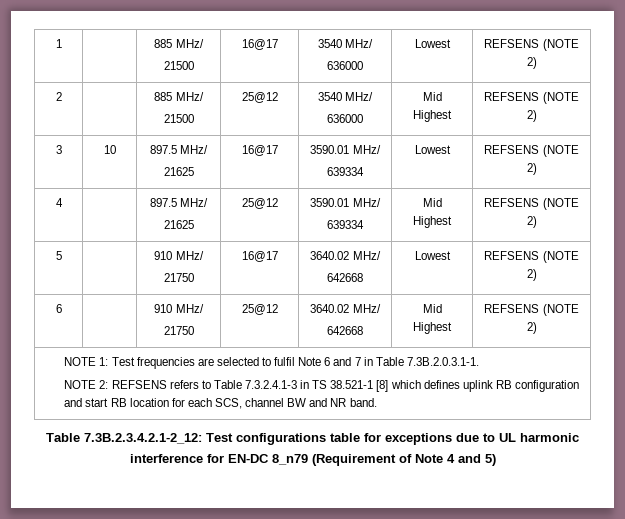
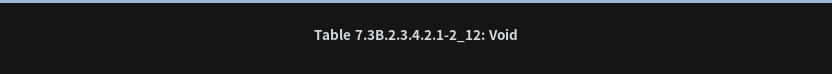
[55,39,62,48] [154,39,204,48] [163,61,194,70] [241,39,278,50] [317,39,374,48] [327,61,363,70] [414,39,451,48] [484,39,579,51] [526,57,537,69] [55,92,62,101] [154,92,204,101] [163,114,194,123] [241,92,278,103] [317,92,374,101] [327,114,363,123] [422,92,442,101] [413,110,452,122] [484,92,579,104] [526,110,537,122] [55,145,62,154] [103,145,116,154] [149,145,209,154] [163,167,194,176] [241,145,278,156] [310,145,381,154] [327,167,364,176] [414,145,451,154] [484,145,579,157] [526,163,537,175] [55,198,63,207] [149,198,209,207] [163,220,194,229] [241,198,278,209] [310,198,381,207] [327,220,364,229] [422,198,442,207] [413,216,452,228] [484,198,579,210] [526,216,537,228] [55,251,62,260] [154,251,204,260] [163,273,194,282] [241,251,278,262] [310,251,381,260] [327,273,363,282] [414,251,451,260] [484,251,579,263] [526,269,537,281] [55,304,62,313] [154,304,204,313] [163,326,194,335] [241,304,278,315] [310,304,381,313] [327,326,363,335] [422,304,442,313] [413,322,452,334] [484,304,579,316] [526,322,537,334] [64,357,479,369] [64,380,579,392] [64,398,377,409] [46,433,579,445] [129,454,496,466] 1 | | 885 MHz/ // 21500 | 16@17 | 3540 MHz/ // 636000 | Lowest | REFSENS (NOTE 2) // 2 | | 885 MHz/ // 21500 | 25@12 | 3540 MHz/ // 636000 | Mid // Highest | REFSENS (NOTE 2) // 3 | 10 | 897.5 MHz/ // 21625 | 16@17 | 3590.01 MHz/ // 639334 | Lowest | REFSENS (NOTE 2) // 4 | | 897.5 MHz/ // 21625 | 25@12 | 3590.01 MHz/ // 639334 | Mid // Highest | REFSENS (NOTE 2) // 5 | | 910 MHz/ // 21750 | 16@17 | 3640.02 MHz/ // 642668 | Lowest | REFSENS (NOTE 2) // 6 | | 910 MHz/ // 21750 | 25@12 | 3640.02 MHz/ // 642668 | Mid // Highest | REFSENS (NOTE 2) // NOTE 1: Test frequencies are selected to fulfil Note 6 and 7 in Table 7.3B.2.0.3.1-1. // NOTE 2: REFSENS refers to Table 7.3.2.4.1-3 in TS 38.521-1 [8] which defines uplink RB configuration and start RB location for each SCS, channel BW and NR band. // Table 7.3B.2.3.4.2.1-2_12: Test configurations table for exceptions due to UL harmonic interference for EN-DC 8_n79 (Requirement of Note 4 and 5) -> [314,28,518,43] Table 7.3B.2.3.4.2.1-2_12: Void

